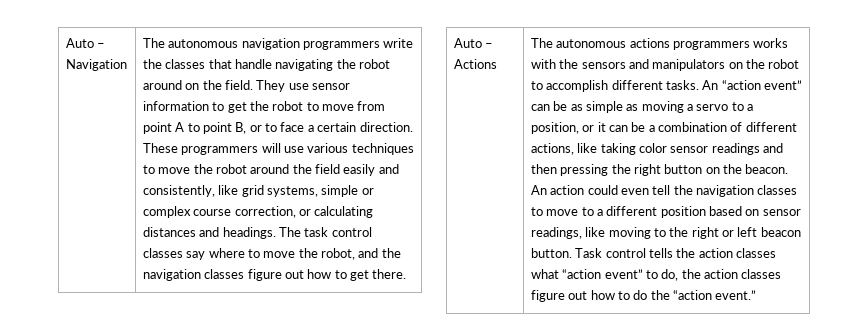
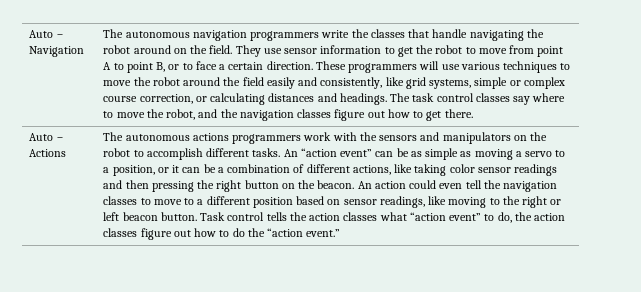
[753,38,789,48] works -> [303,132,332,141] work

